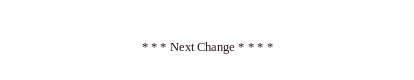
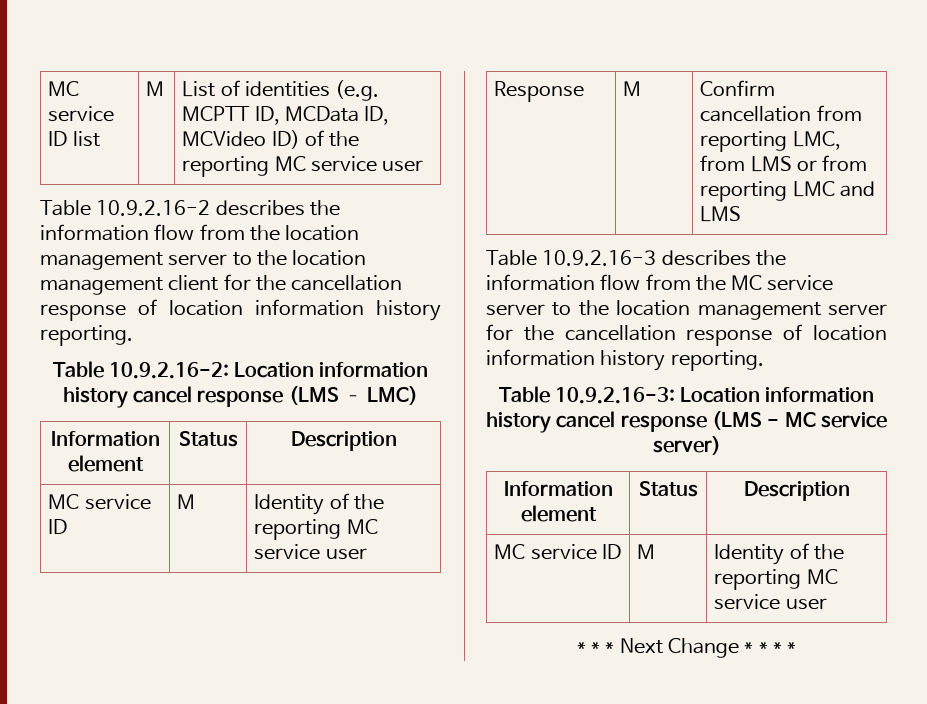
(141, 47) none -> [48,81,80,96] [48,106,115,122] [48,131,100,147] [146,81,165,96] [182,80,380,101] [182,106,390,125] [182,130,360,149] [182,156,424,177] [40,200,340,216] [40,224,360,241] [40,250,367,270] [40,274,403,295] [40,299,441,321] [40,325,133,346] [52,361,429,379] [62,386,419,408] [50,431,160,446] [67,455,144,472] [178,431,238,447] [290,431,397,451] [48,494,151,510] [48,519,68,534] [177,494,196,509] [254,493,384,515] [254,519,378,540] [254,544,367,560] [494,81,585,102] [623,81,642,96] [700,80,776,96] [700,105,862,122] [700,131,841,152] [700,155,868,172] [700,181,875,202] [700,206,742,222] [486,250,786,266] [486,274,834,291] [486,300,887,320] [486,324,887,346] [486,349,764,371] [498,386,875,404] [486,411,887,433] [652,436,721,455] [503,481,613,496] [520,505,597,522] [638,481,698,497] [743,481,850,501] [494,544,621,560] [637,544,656,559] [714,543,844,565] [714,569,838,590] [714,594,827,610] MC service ID list | M | List of identities (e.g. MCPTT ID, MCData ID, MCVideo ID) of the reporting MC service user // Table 10.9.2.16-2 describes the information flow from the location management server to the location management client for the cancellation response of location information history reporting. // Table 10.9.2.16-2: Location information history cancel response (LMS – LMC) // Information element | Status | Description // MC service ID | M | Identity of the reporting MC service user // Response | M | Confirm cancellation from reporting LMC, from LMS or from reporting LMC and LMS // Table 10.9.2.16-3 describes the information flow from the MC service server to the location management server for the cancellation response of location information history reporting. // Table 10.9.2.16-3: Location information history cancel response (LMS - MC service server) // Information element | Status | Description // MC service ID | M | Identity of the reporting MC service user //

